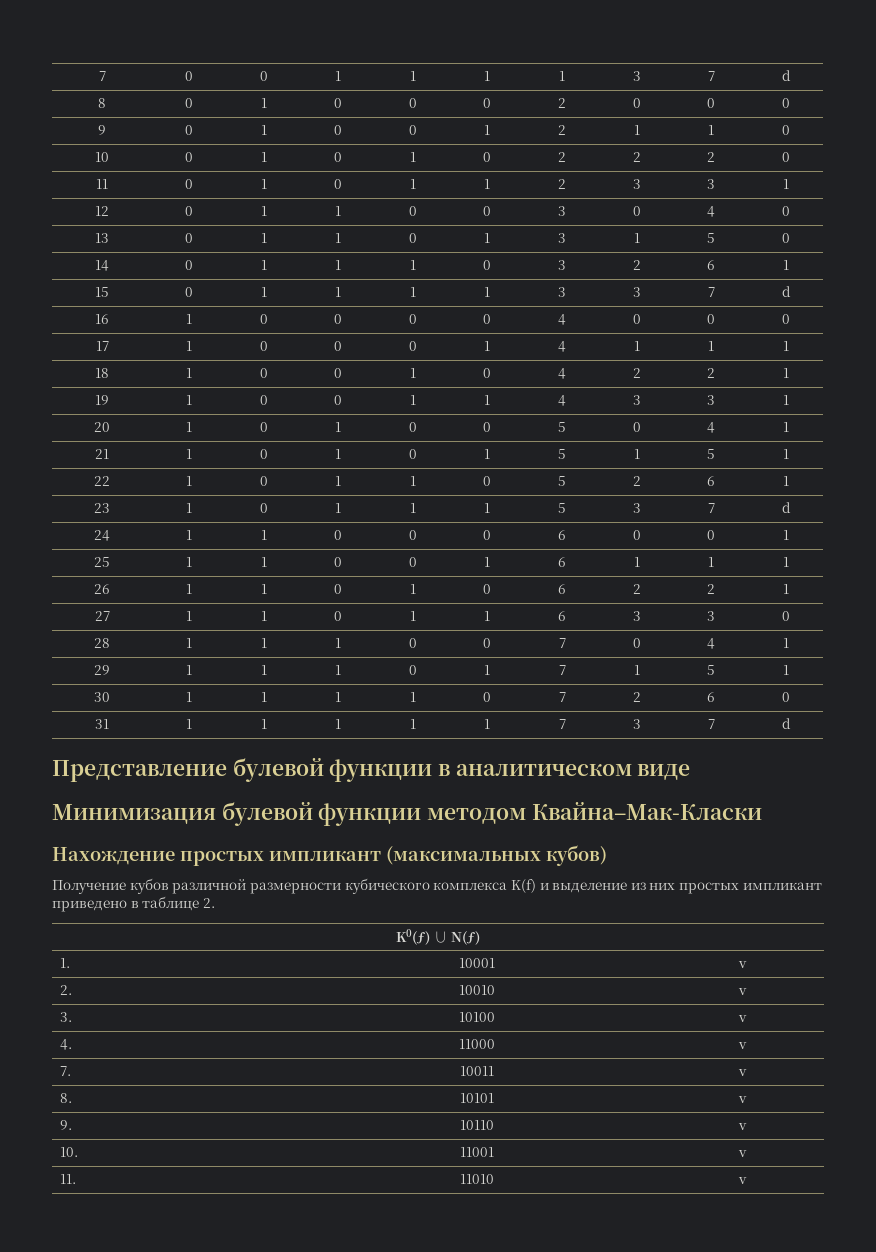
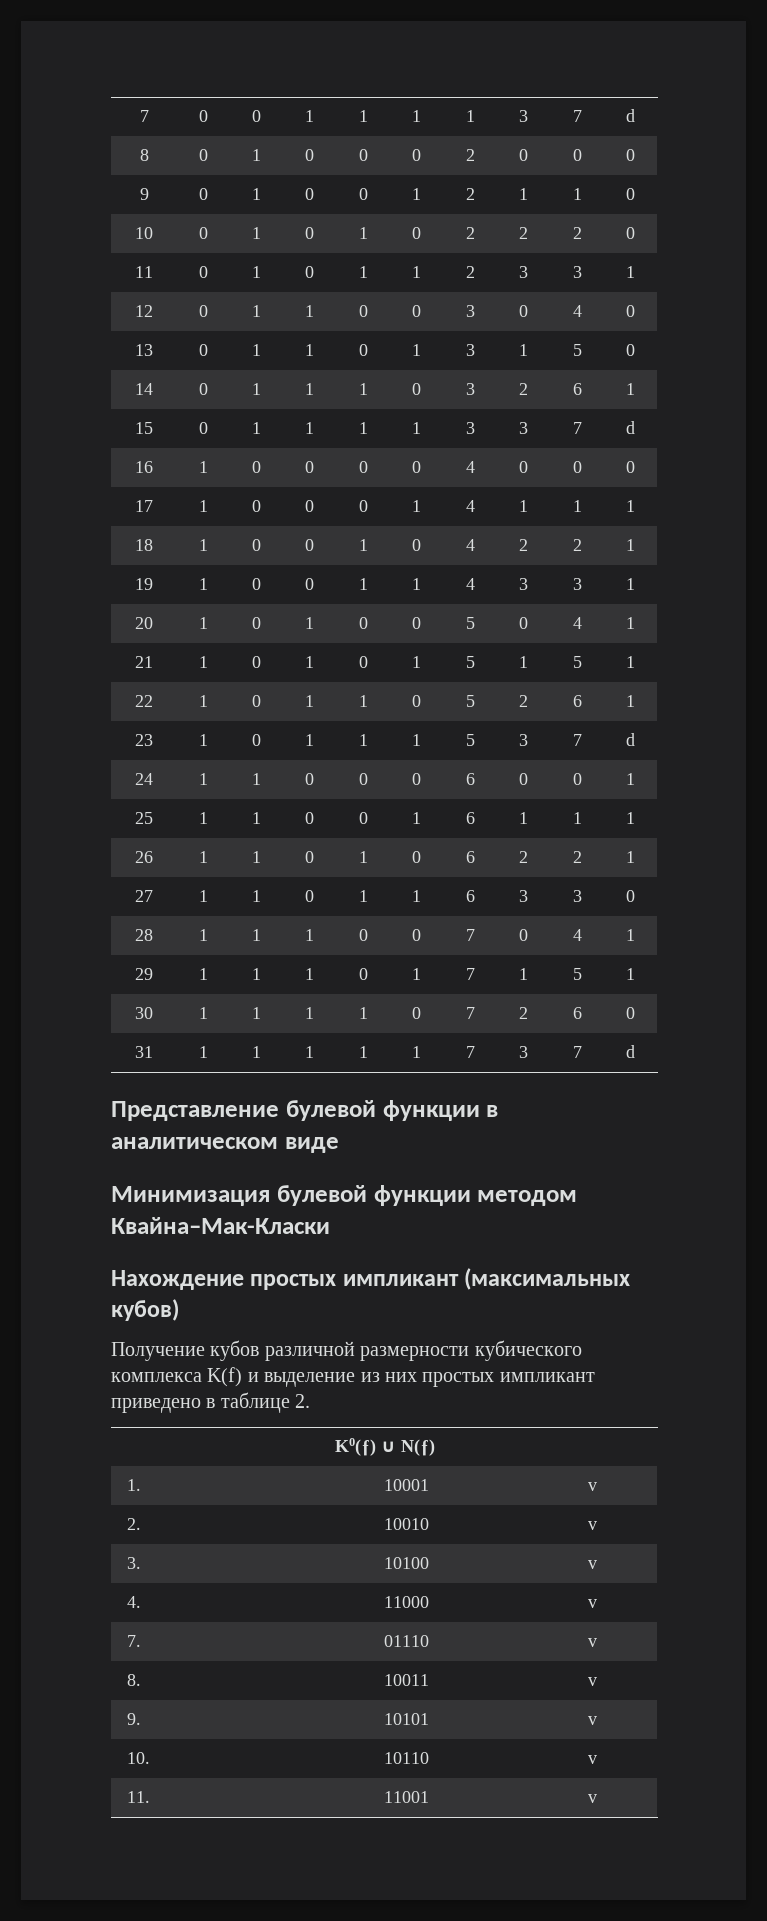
[459,1066,494,1076] 10011 -> [383,1635,429,1647] 01110
[459,1093,494,1103] 10101 -> [383,1674,429,1686] 10011
[459,1120,494,1130] 10110 -> [383,1713,429,1725] 10101
[459,1147,494,1157] 11001 -> [383,1752,429,1764] 10110
[459,1174,494,1184] 11010 -> [383,1791,429,1803] 11001

